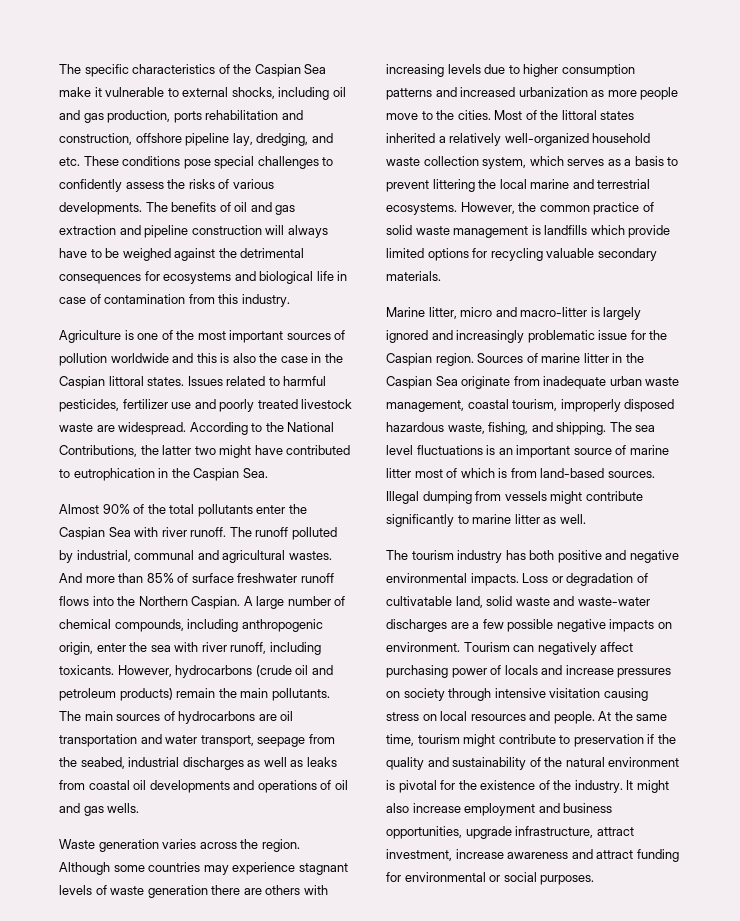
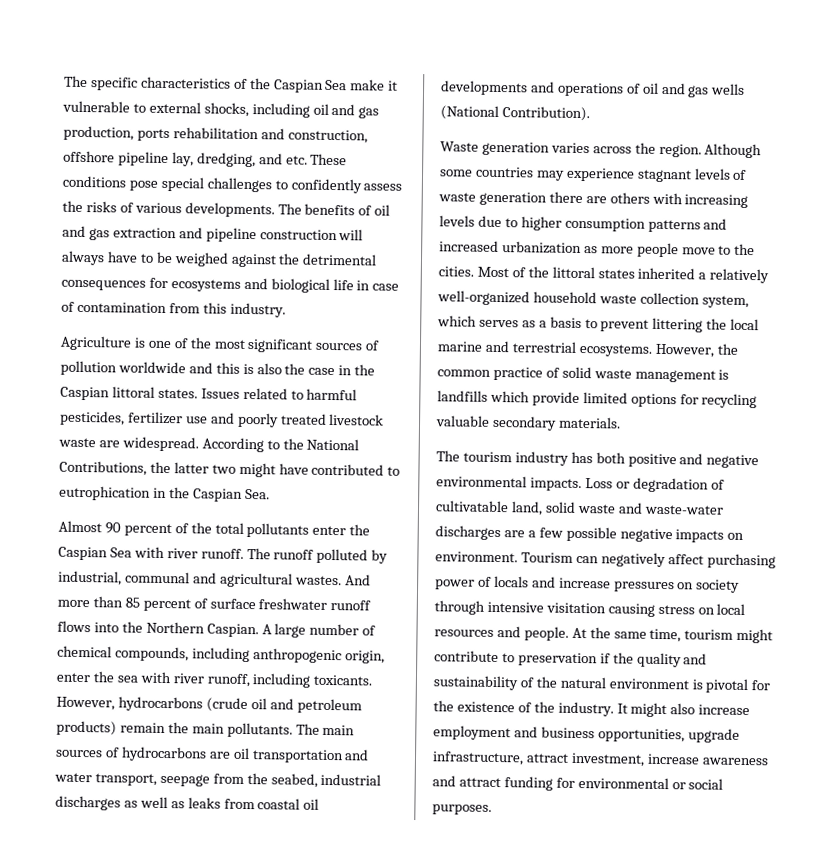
[229,330,284,343] important -> [247,338,314,353] significant
[102,504,130,514] 90% -> [104,522,172,537] 90 percent
[146,573,174,583] 85% -> [124,597,191,612] 85 percent
[107,803,140,813] wells. -> [711,83,746,95] [440,105,590,122] wells (National Contribution).
[386,307,642,320] [386,330,668,343] [386,353,644,366] [386,376,680,389] [386,399,675,412] [386,422,656,435] [386,445,669,458] [386,468,655,478] [386,491,643,504] [386,514,586,527] // Marine litter, micro and macro-litter is largely ignored and increasingly problematic issue for the Caspian region. Sources of marine litter in the Caspian Sea originate from inadequate urban waste management, coastal tourism, improperly disposed hazardous waste, fishing, and shipping. The sea level fluctuations is an important source of marine litter most of which is from land-based sources. Illegal dumping from vessels might contribute significantly to marine litter as well. -> (621, 422) none

